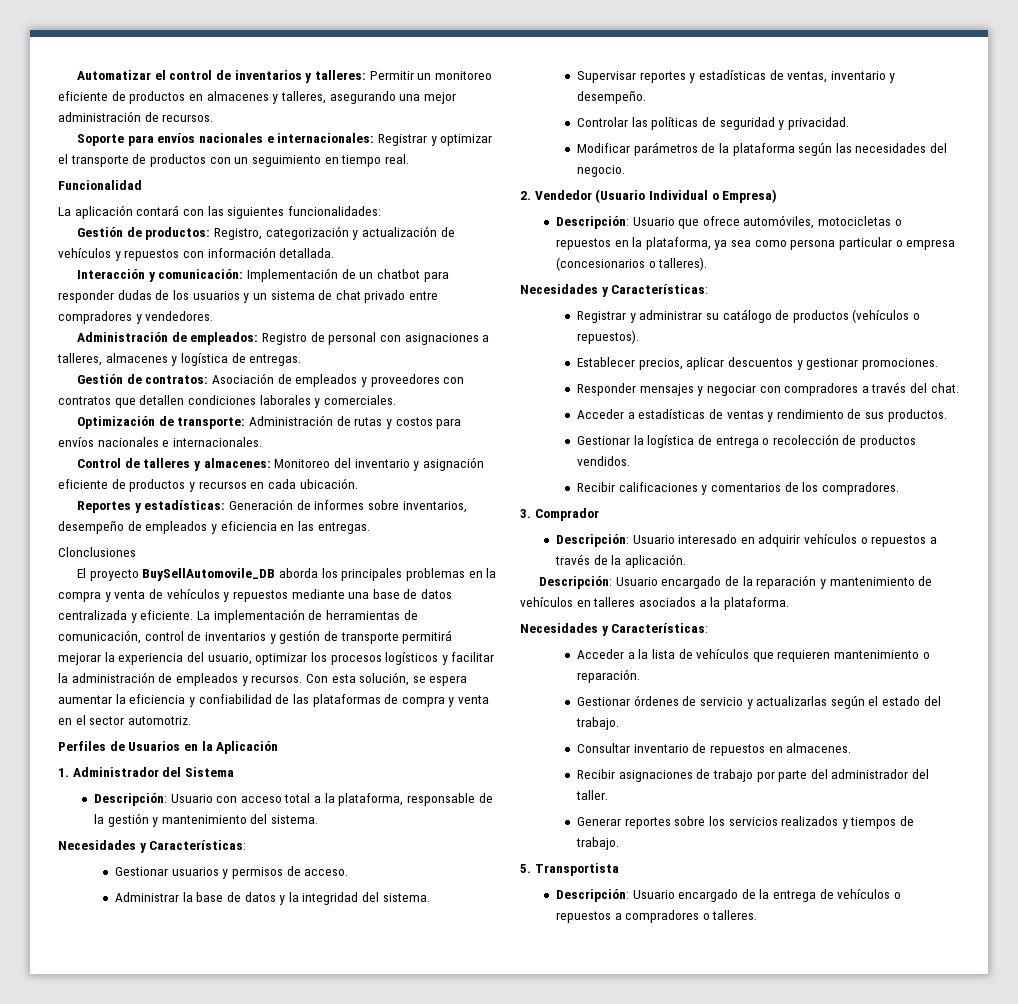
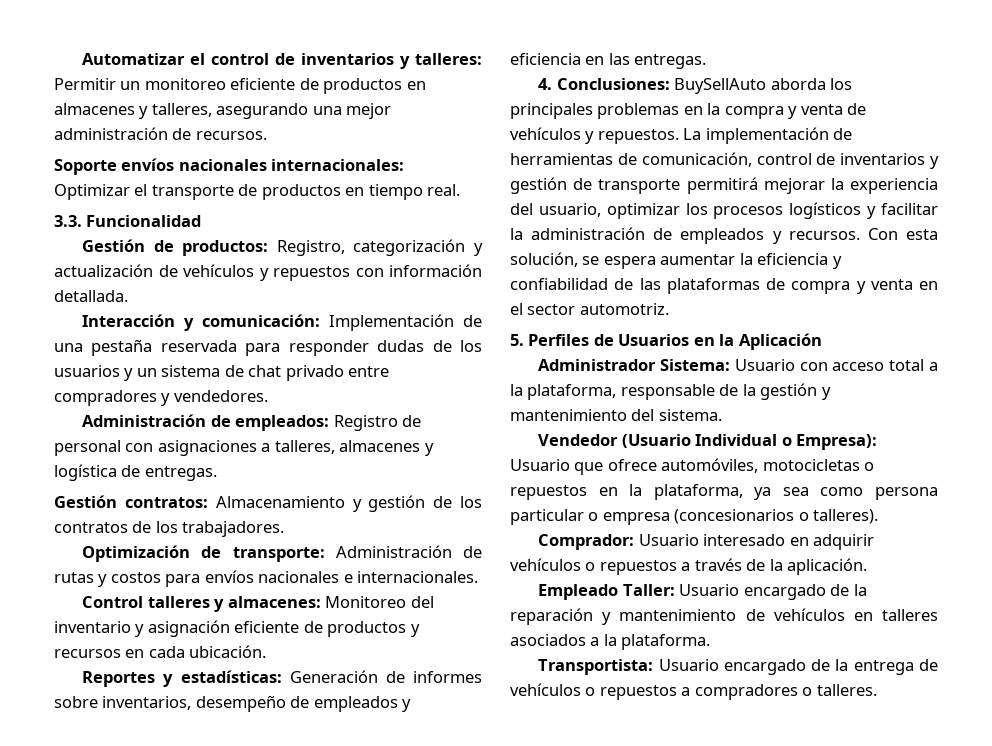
[127,133,493,146] para envíos nacionales e internacionales: Registrar y optimizar -> [121,158,405,171] [54,184,130,200] envíos nacionales internacionales: Optimizar
[209,155,321,167] con un seguimiento -> (341, 192) none
(409, 159) none -> [54,215,82,227] 3.3.
[58,205,381,219] // La aplicación contará con las siguientes funcionalidades: -> (202, 221) none
[359,269,421,279] un chatbot -> [54,339,237,356] una pestaña reservada
[126,373,465,387] [58,395,396,408] de contratos: Asociación de empleados y proveedores con contratos que detallen condiciones laborales y comerciales. -> [124,495,482,512] [54,521,285,537] contratos: Almacenamiento y gestión de los contratos de los trabajadores.
[124,458,140,468] de -> (144, 602) none
[58,547,136,557] [77,568,276,581] Clonclusiones // El proyecto BuySellAutomovile_DB -> [538,78,767,94] 4. Conclusiones: BuySellAuto
[232,589,453,602] [58,610,194,623] repuestos mediante una base de datos centralizada y eficiente. -> [597,129,679,144] repuestos.
(191, 720) none -> [510,334,524,346] 5.
[58,767,234,777] [93,793,167,806] 1. Administrador del Sistema // Descripción: -> [538,359,731,371] Administrador Sistema:
[58,840,247,853] [114,866,349,879] [114,892,430,905] [576,70,896,83] [576,90,646,104] [576,117,849,130] [576,142,948,156] [576,165,625,177] [520,191,531,200] Necesidades y Características: // Gestionar usuarios y permisos de acceso. // Administrar la base de datos y la integridad del sistema. // Supervisar reportes y estadísticas de ventas, inventario y desempeño. // Controlar las políticas de seguridad y privacidad. // Modificar parámetros de la plataforma según las necesidades del negocio. // 2. -> (722, 415) none
[722,189,778,203] [555,216,629,229] Empresa) // Descripción: -> [796,434,878,450] Empresa):
[520,284,709,297] [576,309,921,323] [576,330,639,344] [576,357,938,370] [576,382,959,396] [576,409,947,422] [576,434,917,448] [576,456,630,466] [576,482,899,495] [520,508,599,521] [555,534,629,547] Necesidades y Características: // Registrar y administrar su catálogo de productos (vehículos o repuestos). // Establecer precios, aplicar descuentos y gestionar promociones. // Responder mensajes y negociar con compradores a través del chat. // Acceder a estadísticas de ventas y rendimiento de sus productos. // Gestionar la logística de entrega o recolección de productos vendidos. // Recibir calificaciones y comentarios de los compradores. // 3. Comprador // Descripción: -> [538,534,635,550] Comprador:
[539,576,613,589] Descripción: -> [538,584,675,600] Empleado Taller:
[520,623,709,636] [576,649,930,662] [576,669,640,683] [576,695,941,709] [575,717,619,730] [576,743,852,756] [576,769,930,782] [575,790,608,800] [576,816,915,829] [575,837,619,850] [520,863,619,876] [555,889,629,902] Necesidades y Características: // Acceder a la lista de vehículos que requieren mantenimiento o reparación. // Gestionar órdenes de servicio y actualizarlas según el estado del trabajo. // Consultar inventario de repuestos en almacenes. // Recibir asignaciones de trabajo por parte del administrador del taller. // Generar reportes sobre los servicios realizados y tiempos de trabajo. // 5. Transportista // Descripción: -> [538,659,654,675] Transportista:

